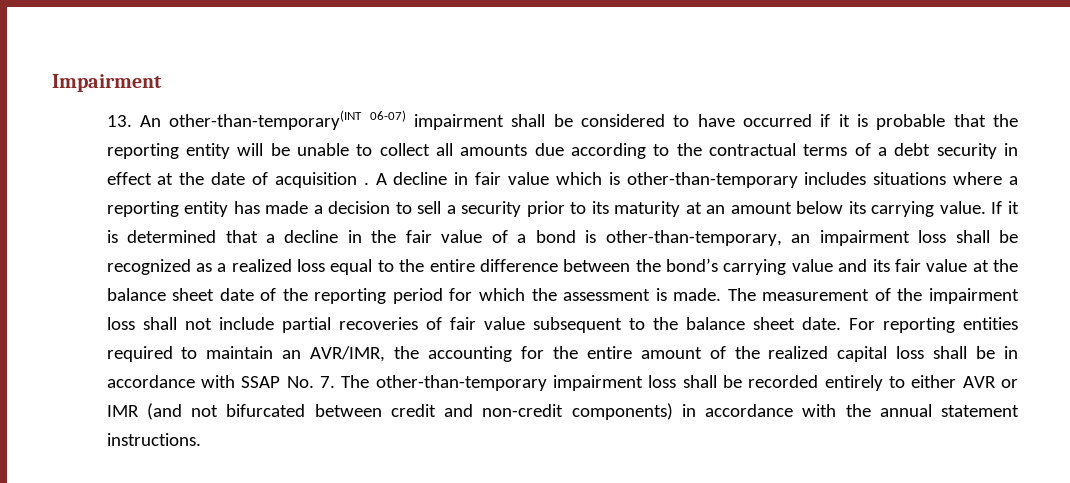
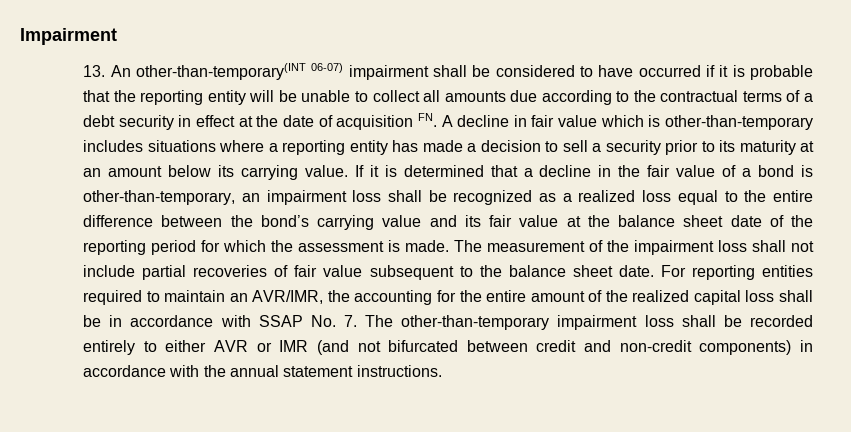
[363,182,369,185] . -> [417,113,437,127] FN.

